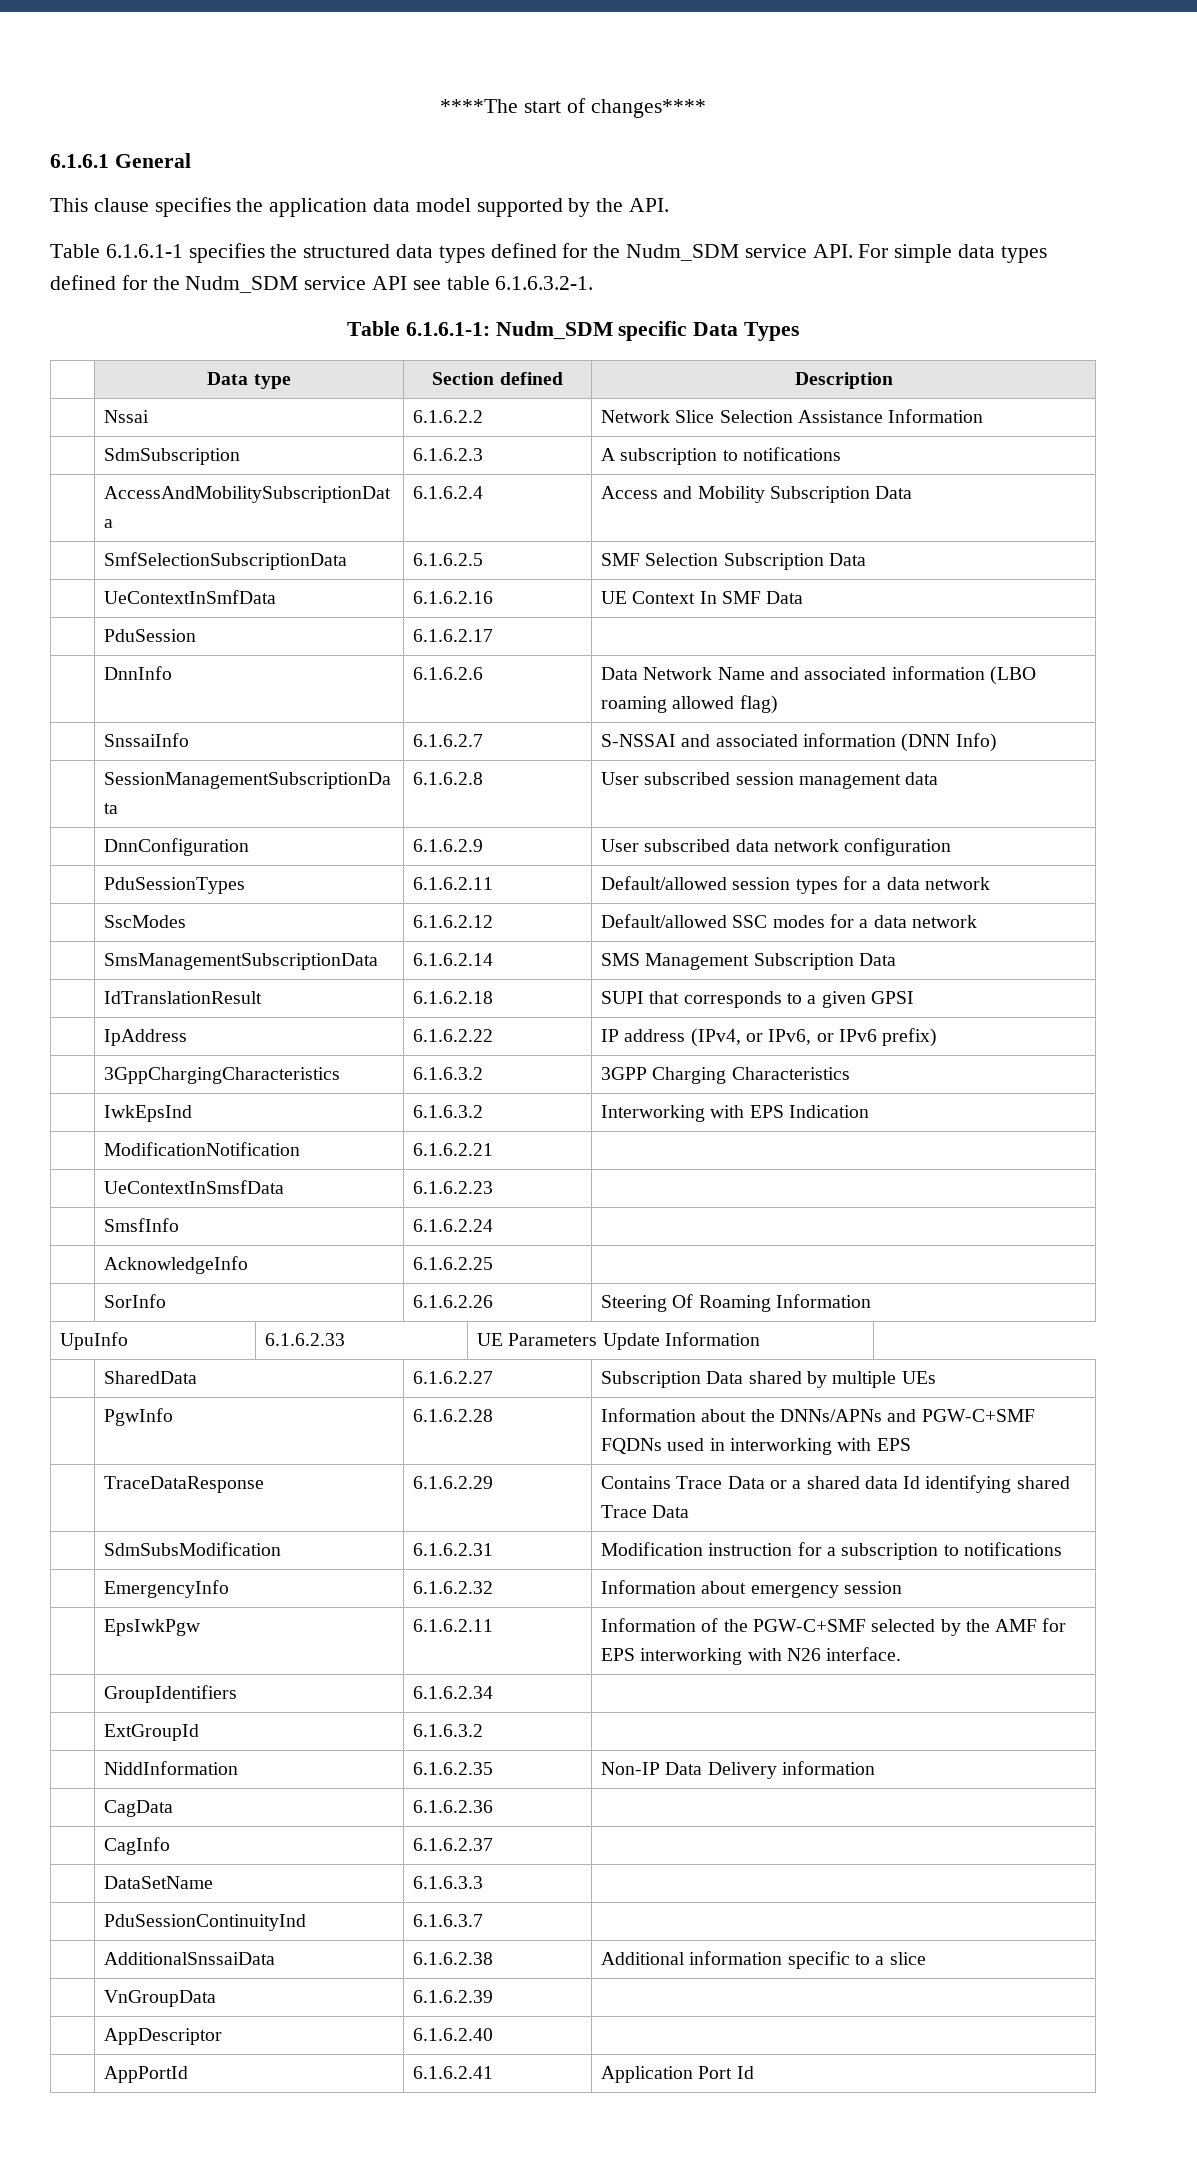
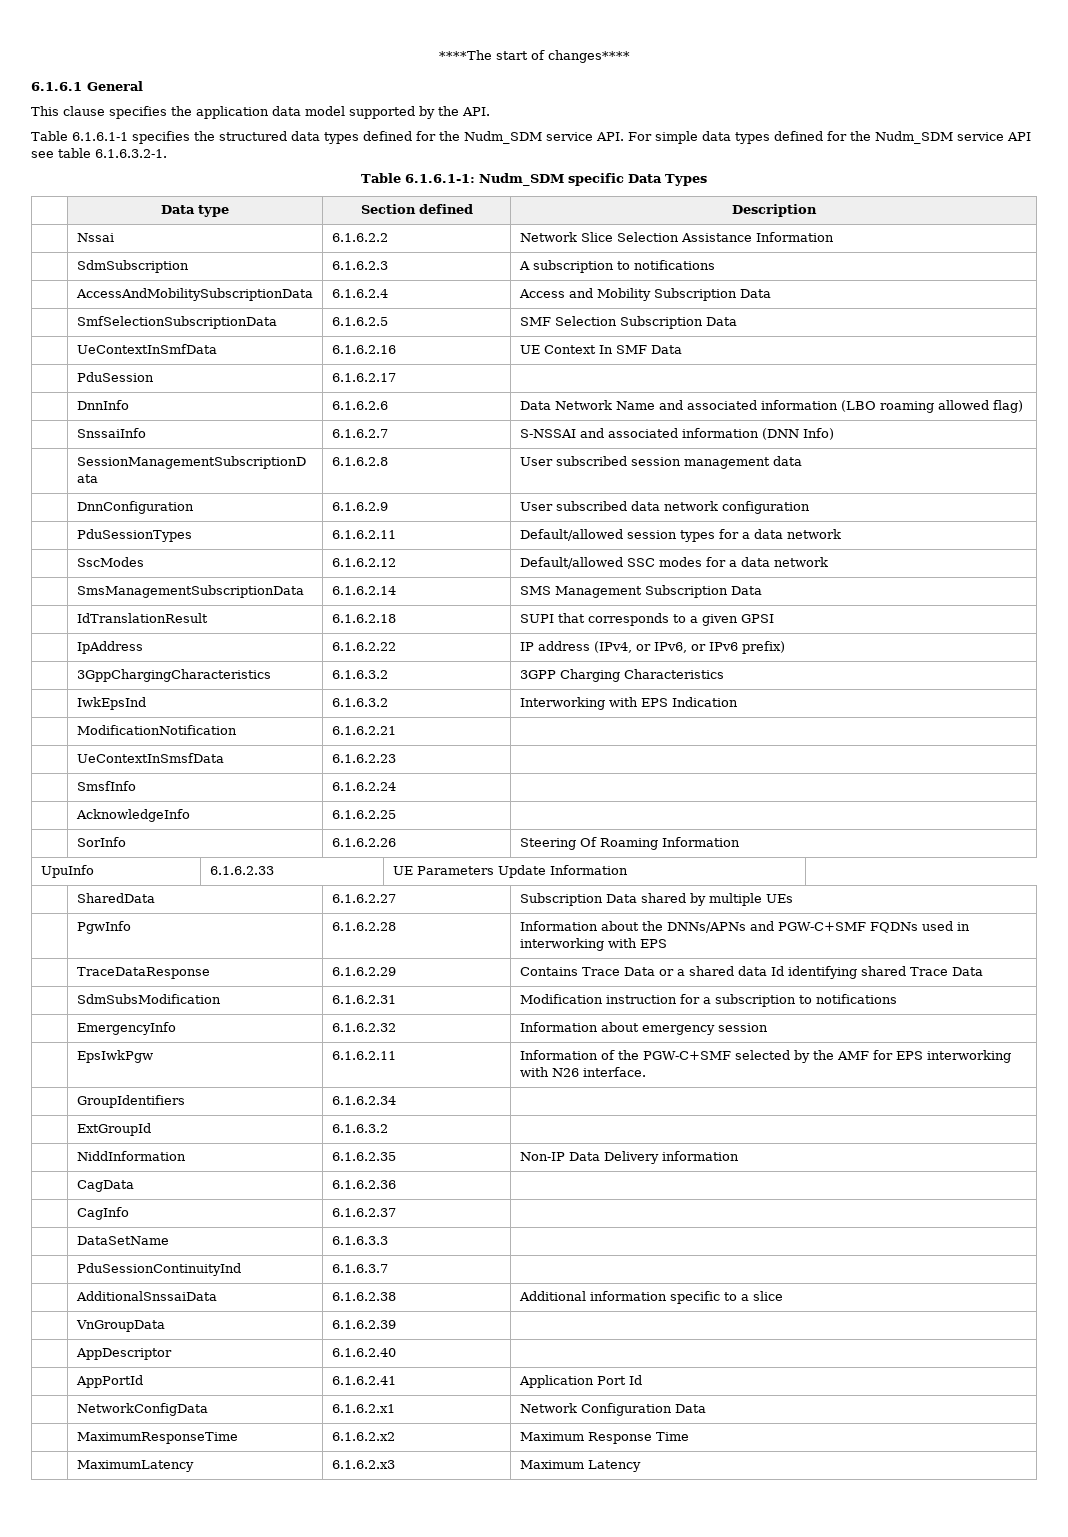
(754, 2072) none -> [76,1403,208,1416] [331,1404,395,1413] [519,1403,706,1416] [76,1432,238,1444] [331,1432,395,1441] [519,1432,689,1444] [76,1460,194,1472] [331,1460,395,1469] [519,1460,641,1472] // | NetworkConfigData | 6.1.6.2.x1 | Network Configuration Data // | MaximumResponseTime | 6.1.6.2.x2 | Maximum Response Time // | MaximumLatency | 6.1.6.2.x3 | Maximum Latency

